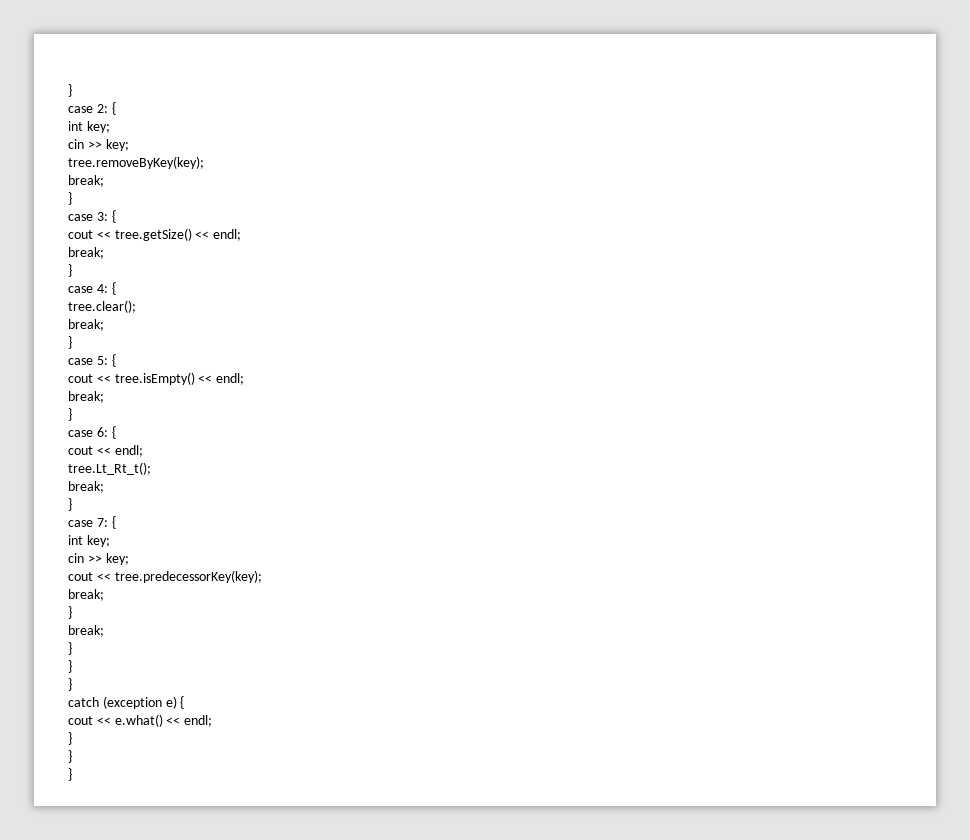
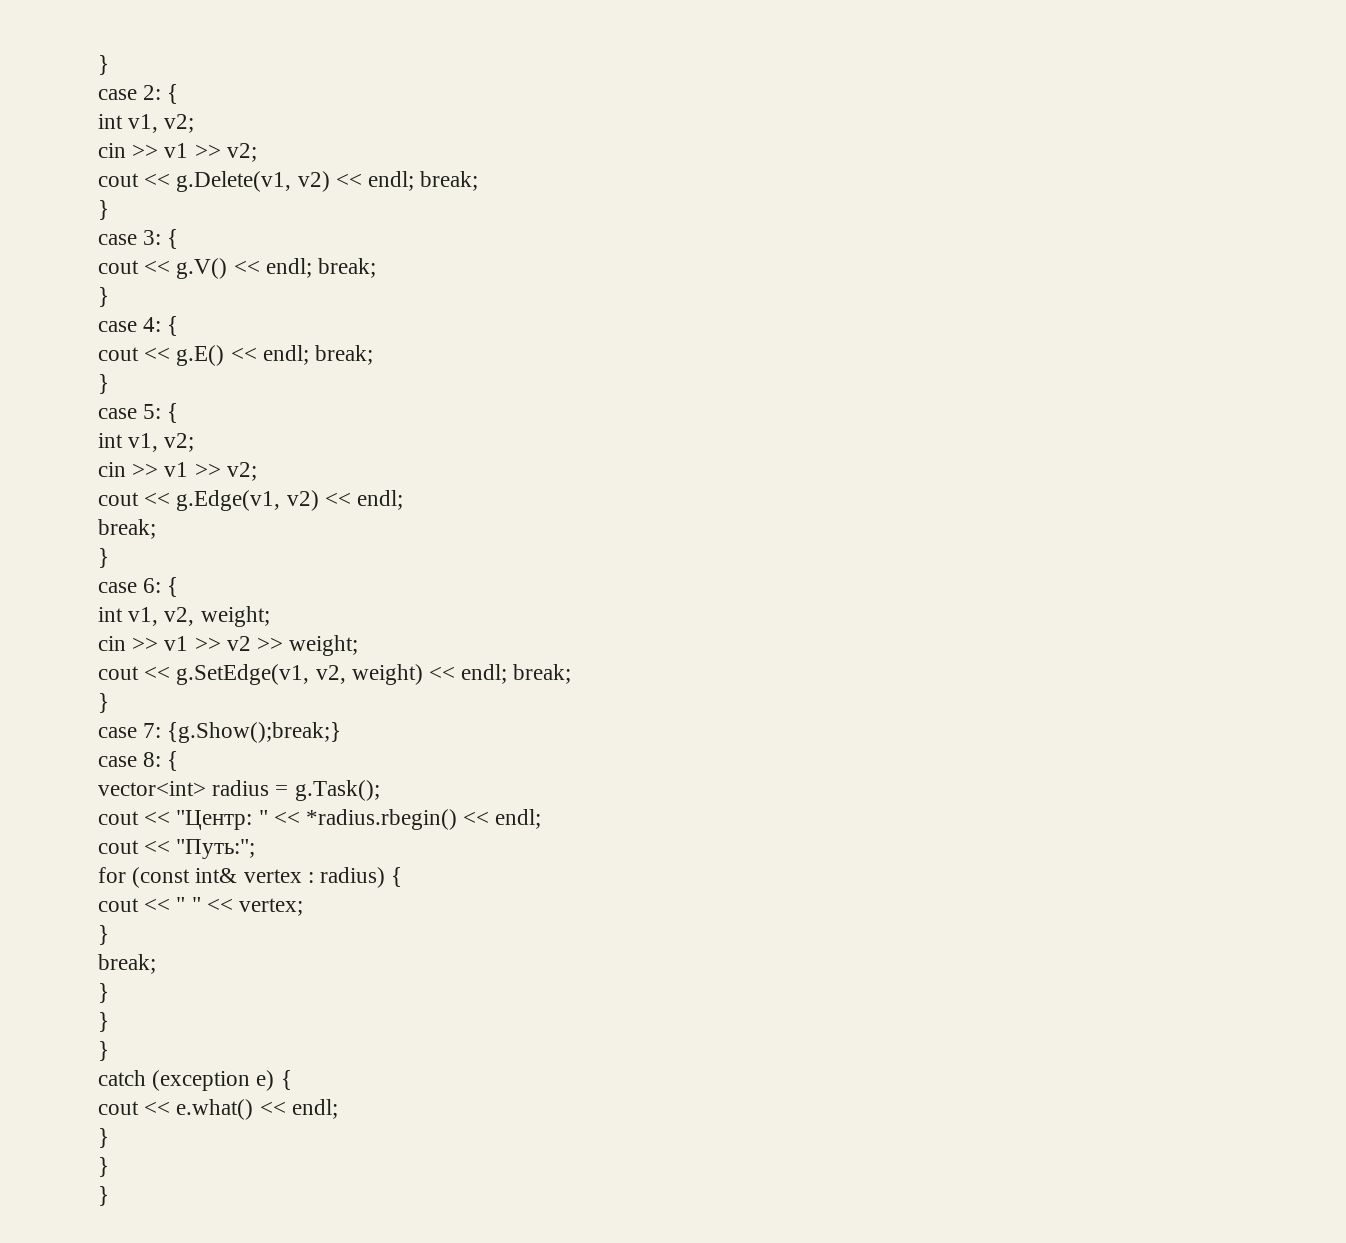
[86,121,110,133] [68,139,129,151] [68,156,204,169] key; // cin >> key; // tree.removeByKey(key); // -> [128,114,195,133] [98,143,257,162] [98,171,415,192] v1, v2; // cin >> v1 >> v2; // cout << g.Delete(v1, v2) << endl;
[114,228,242,241] tree.getSize() << endl; // -> [176,258,312,279] g.V() << endl;
[68,300,136,313] tree.clear(); // -> [98,345,309,366] cout << g.E() << endl;
[68,372,195,385] // cout << tree.isEmpty() -> [98,433,195,452] [98,462,257,481] [98,490,319,511] // int v1, v2; // cin >> v1 >> v2; // cout << g.Edge(v1, v2)
[68,445,143,457] [68,462,151,475] cout << endl; // tree.Lt_Rt_t(); // -> [98,606,270,627] [98,635,359,656] [98,664,508,685] int v1, v2, weight; // cin >> v1 >> v2 >> weight; // cout << g.SetEdge(v1, v2, weight) << endl;
[111,516,116,529] [68,535,110,547] [68,553,129,565] [68,570,262,583] [68,589,104,601] { // int key; // cin >> key; // cout << tree.predecessorKey(key); // break; -> [167,722,342,743] [98,751,179,771] [98,780,380,801] [98,809,542,830] [98,839,256,859] [98,867,403,888] [98,897,304,916] {g.Show();break;} // case 8: { // vector<int> radius = g.Task(); // cout << "Центр: " << *radius.rbegin() << endl; // cout << "Путь:"; // for (const int& vertex : radius) { // cout << " " << vertex;

